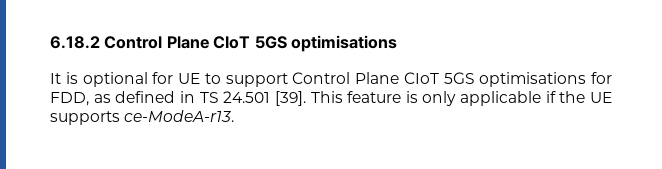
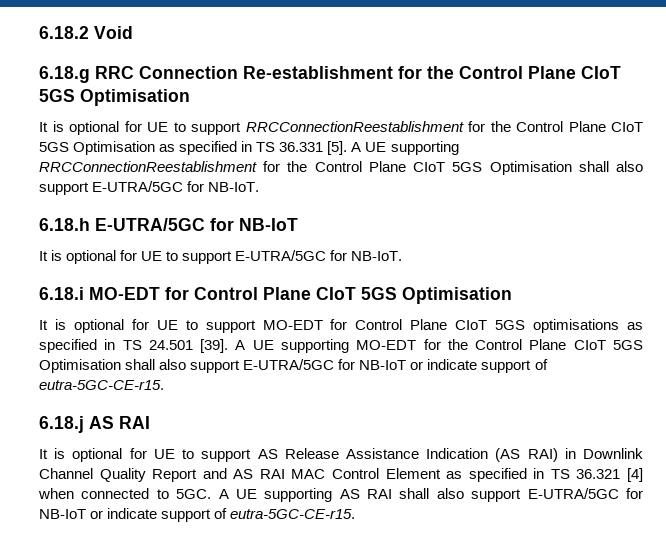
[104,35,398,52] [50,72,612,87] [50,91,613,106] [50,110,235,125] Control Plane CIoT 5GS optimisations // It is optional for UE to support Control Plane CIoT 5GS optimisations for FDD, as defined in TS 24.501 [39]. This feature is only applicable if the UE supports ce-ModeA-r13. -> [94,26,133,39] [39,66,621,83] [39,89,190,106] [39,121,643,135] [39,141,459,155] [39,161,644,175] [39,181,260,195] [39,218,298,231] [39,250,403,264] [39,287,512,304] [39,319,644,333] [39,339,643,353] [39,359,548,373] [39,380,164,390] [39,416,150,433] [39,448,643,462] [39,468,643,482] [38,488,643,502] [39,508,356,522] Void // 6.18.g RRC Connection Re-establishment for the Control Plane CIoT 5GS Optimisation // It is optional for UE to support RRCConnectionReestablishment for the Control Plane CIoT 5GS Optimisation as specified in TS 36.331 [5]. A UE supporting RRCConnectionReestablishment for the Control Plane CIoT 5GS Optimisation shall also support E-UTRA/5GC for NB-IoT. // 6.18.h E-UTRA/5GC for NB-IoT // It is optional for UE to support E-UTRA/5GC for NB-IoT. // 6.18.i MO-EDT for Control Plane CIoT 5GS Optimisation // It is optional for UE to support MO-EDT for Control Plane CIoT 5GS optimisations as specified in TS 24.501 [39]. A UE supporting MO-EDT for the Control Plane CIoT 5GS Optimisation shall also support E-UTRA/5GC for NB-IoT or indicate support of eutra-5GC-CE-r15. // 6.18.j AS RAI // It is optional for UE to support AS Release Assistance Indication (AS RAI) in Downlink Channel Quality Report and AS RAI MAC Control Element as specified in TS 36.321 [4] when connected to 5GC. A UE supporting AS RAI shall also support E-UTRA/5GC for NB-IoT or indicate support of eutra-5GC-CE-r15.

